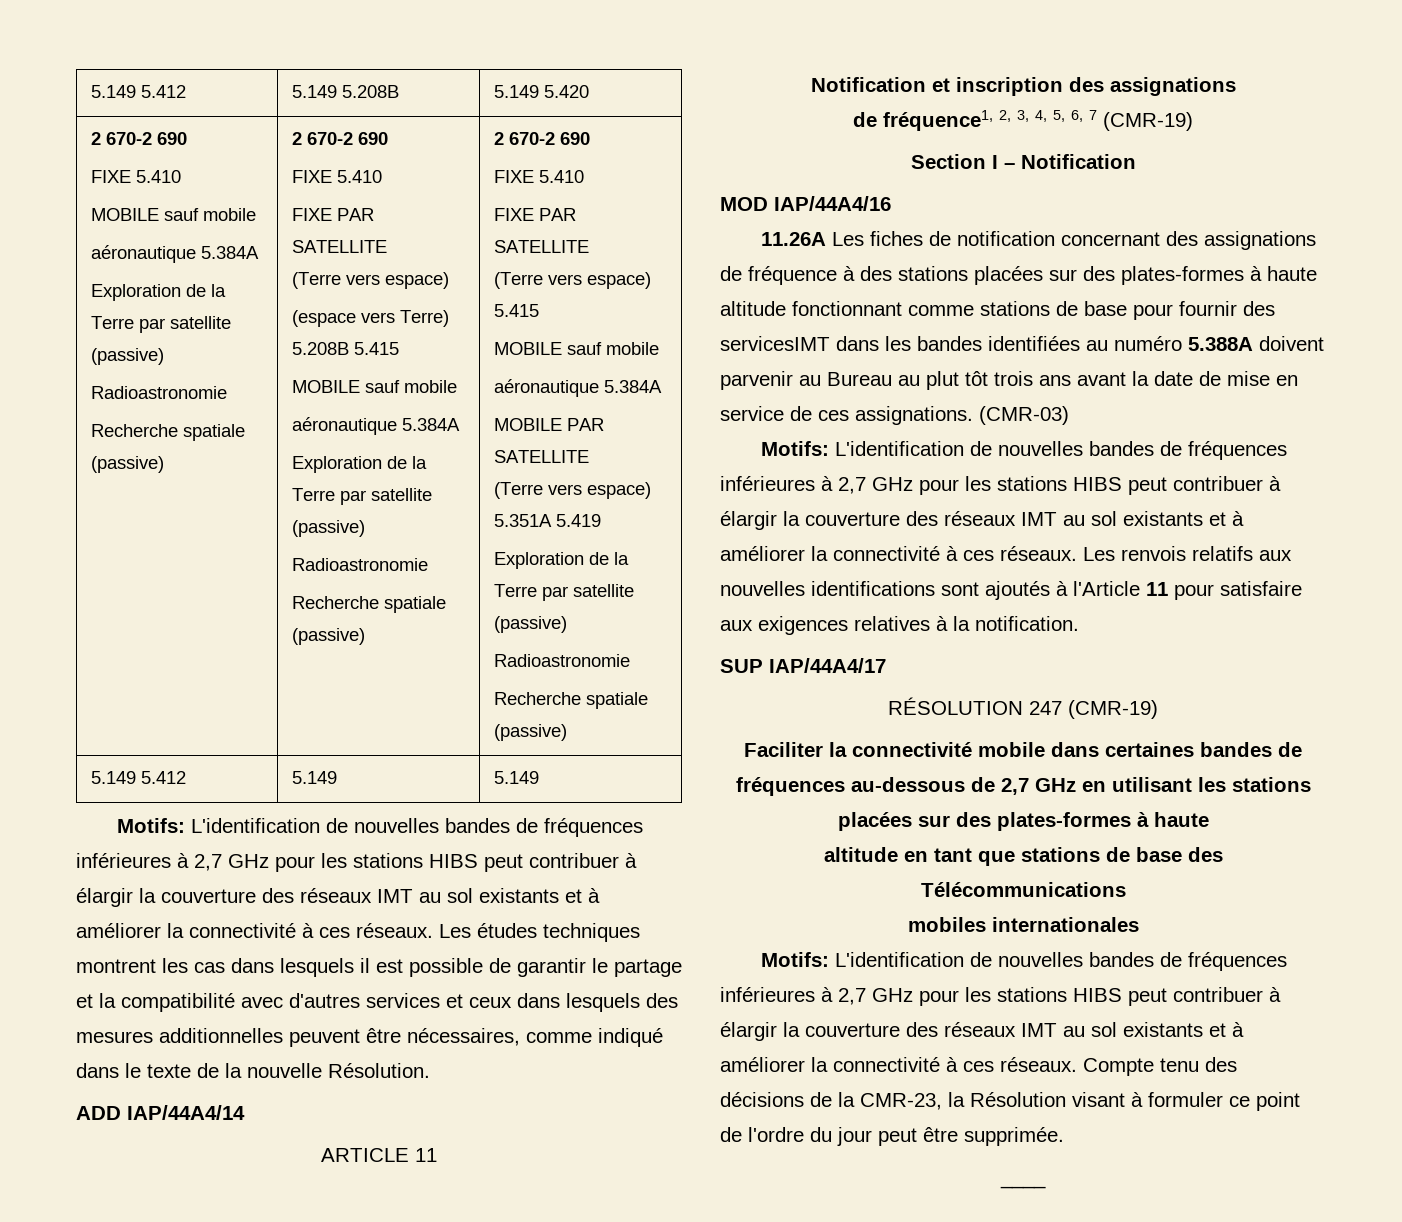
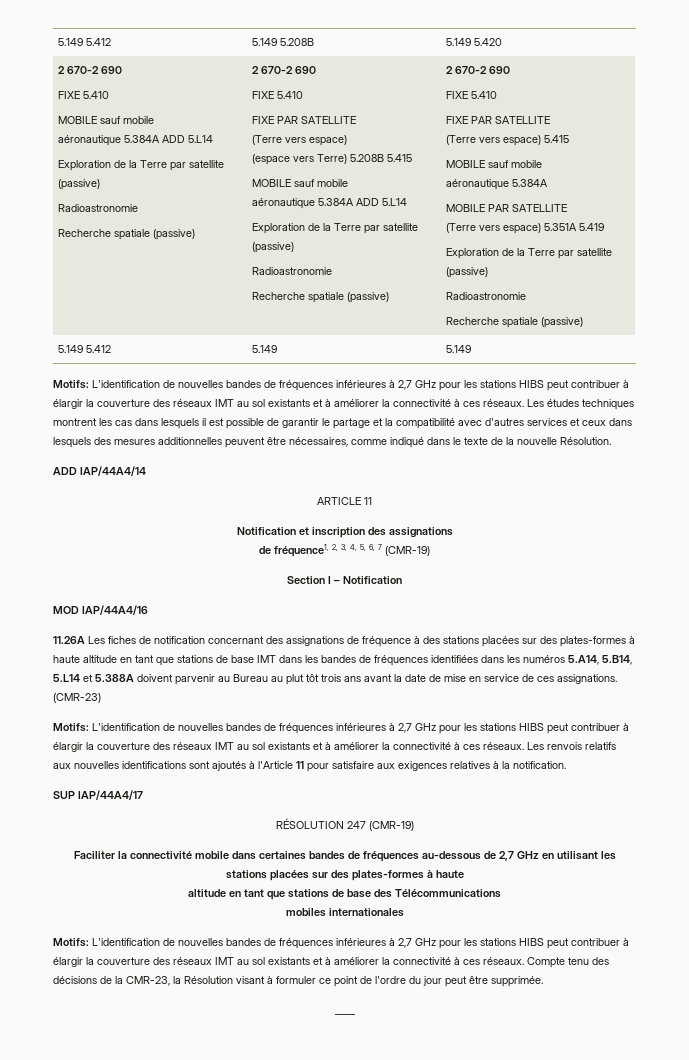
(259, 252) none -> [162,135,214,143] ADD 5.L14
(460, 424) none -> [356,198,408,206] ADD 5.L14
[792,301,1275,320] [720,336,1182,351] fonctionnant comme stations de base pour fournir des servicesIMT dans les bandes identifiées au numéro -> [120,655,632,666] [53,674,93,682] en tant que stations de base IMT dans les bandes de fréquences identifiées dans les numéros 5.A14, 5.B14, 5.L14 et
[979,406,1069,425] (CMR-03) -> [53,693,101,703] (CMR-23)

